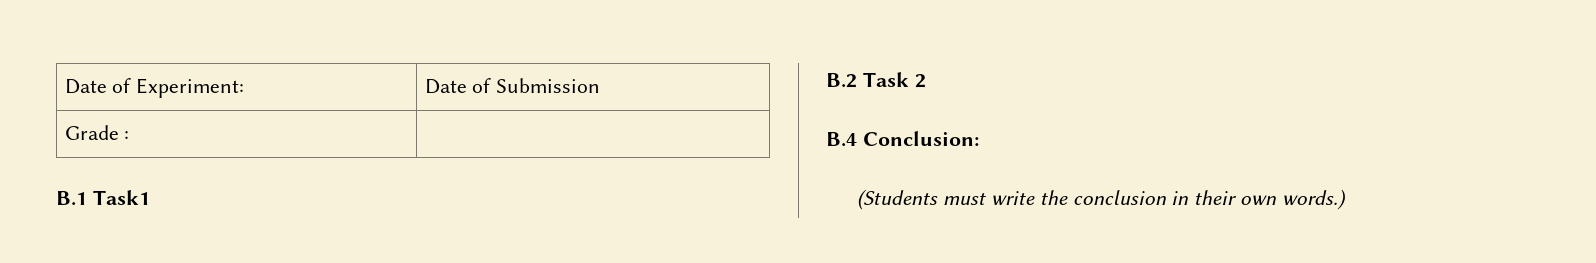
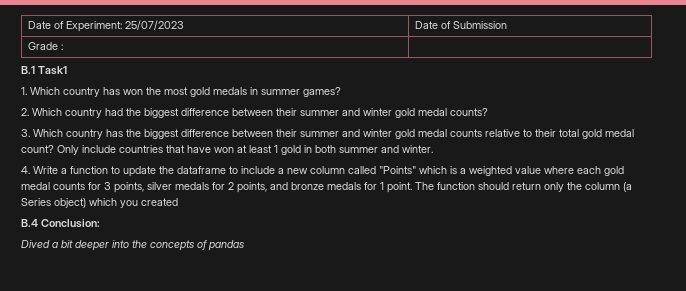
(245, 88) none -> [124,20,184,30] 25/07/2023
[826,72,926,88] [826,131,979,147] [857,189,1346,210] B.2 Task 2 // B.4 Conclusion: // (Students must write the conclusion in their own words.) -> [21,87,341,97] [21,108,488,118] [21,129,634,139] [21,145,433,155] [21,166,624,177] [21,182,632,193] [21,198,178,208] [21,219,100,228] [21,240,244,251] 1. Which country has won the most gold medals in summer games? // 2. Which country had the biggest difference between their summer and winter gold medal counts? // 3. Which country has the biggest difference between their summer and winter gold medal counts relative to their total gold medal count? Only include countries that have won at least 1 gold in both summer and winter. // 4. Write a function to update the dataframe to include a new column called "Points" which is a weighted value where each gold medal counts for 3 points, silver medals for 2 points, and bronze medals for 1 point. The function should return only the column (a Series object) which you created // B.4 Conclusion: // Dived a bit deeper into the concepts of pandas

